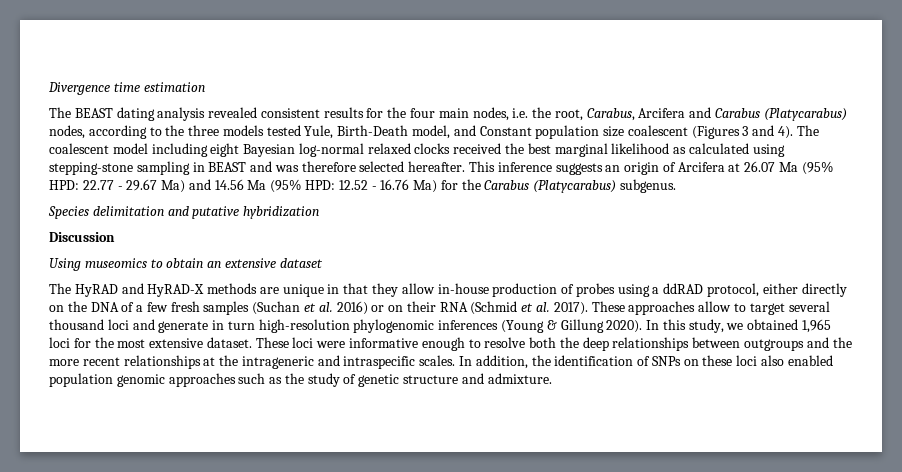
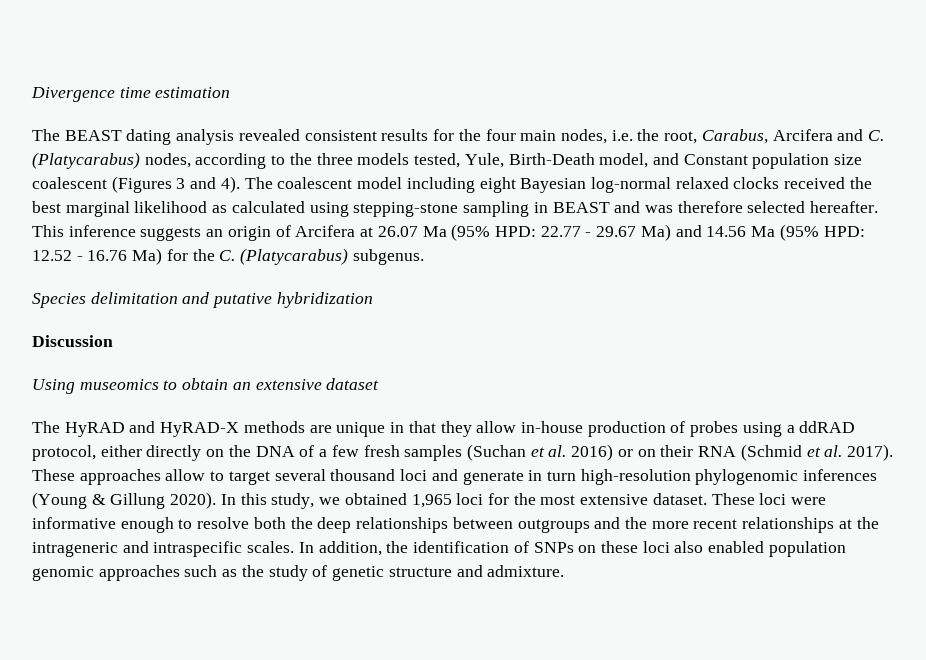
[715,108,761,118] Carabus -> [868,130,885,141] C.
[266,125,301,136] tested -> [414,153,461,168] tested,
[484,180,530,190] Carabus -> [219,250,236,261] C.

